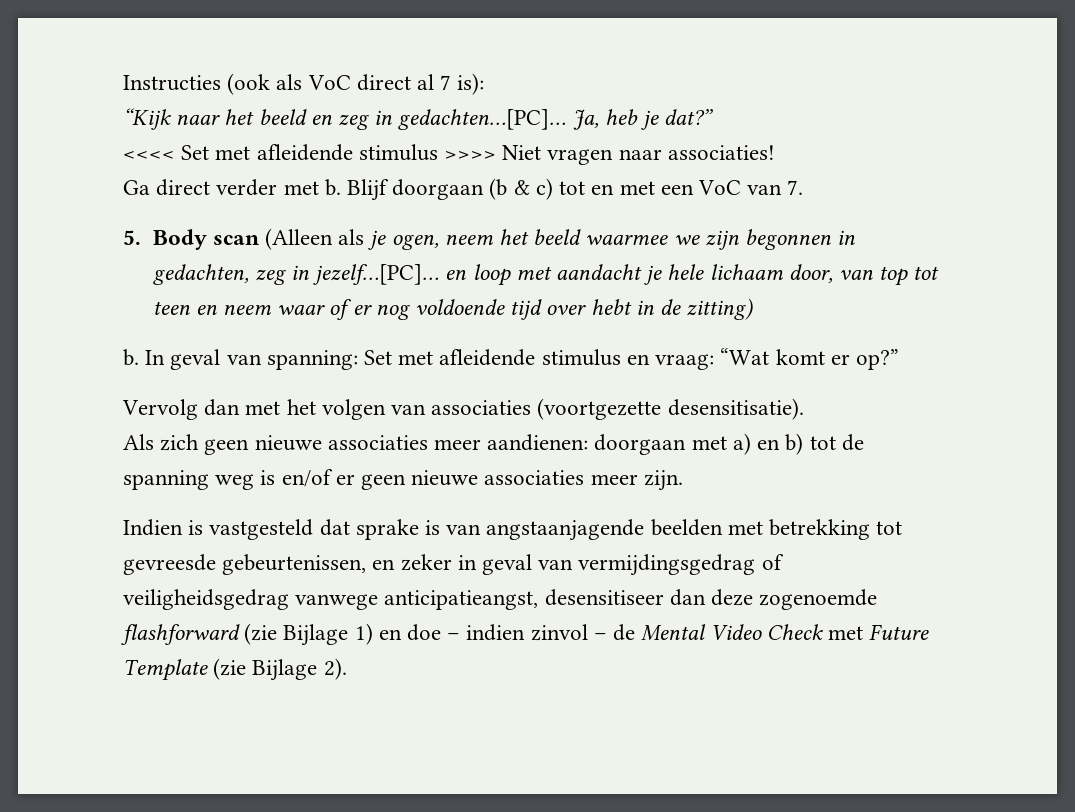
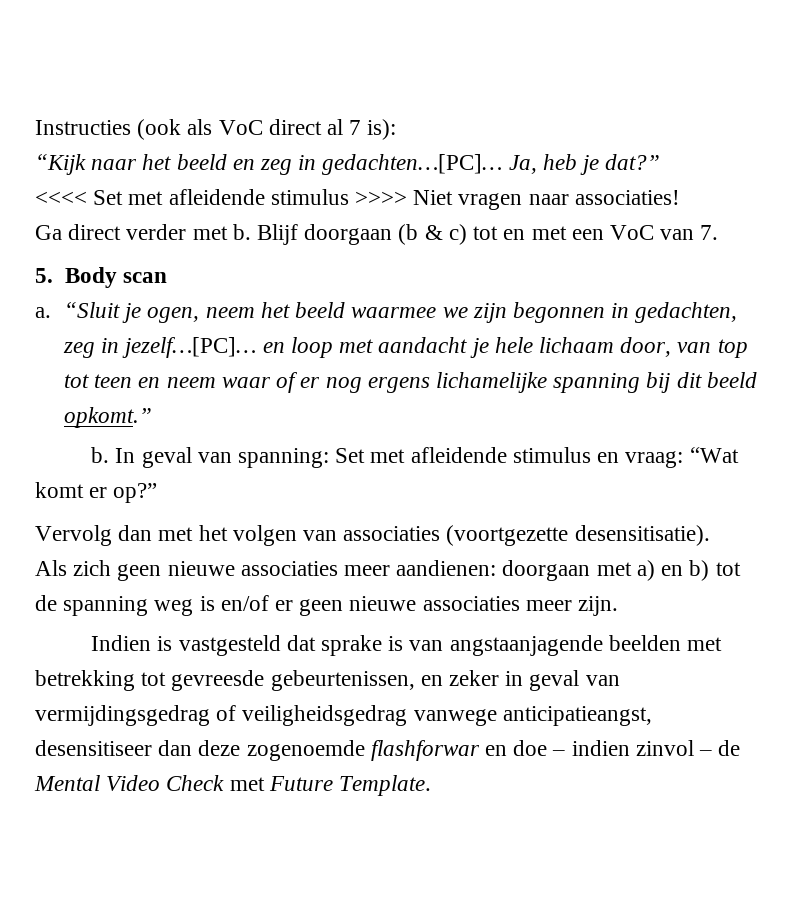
[264,228,365,250] (Alleen als -> [35,302,121,318] // a. “Sluit
[414,298,754,320] voldoende tijd over hebt in de zitting) -> [367,372,757,393] [64,407,153,428] ergens lichamelijke spanning bij dit beeld opkomt.”
[121,623,373,646] flashforward (zie Bijlage 1) -> [370,740,480,761] flashforwar
[123,658,347,681] Template (zie Bijlage 2). -> [339,775,432,796] Template.

